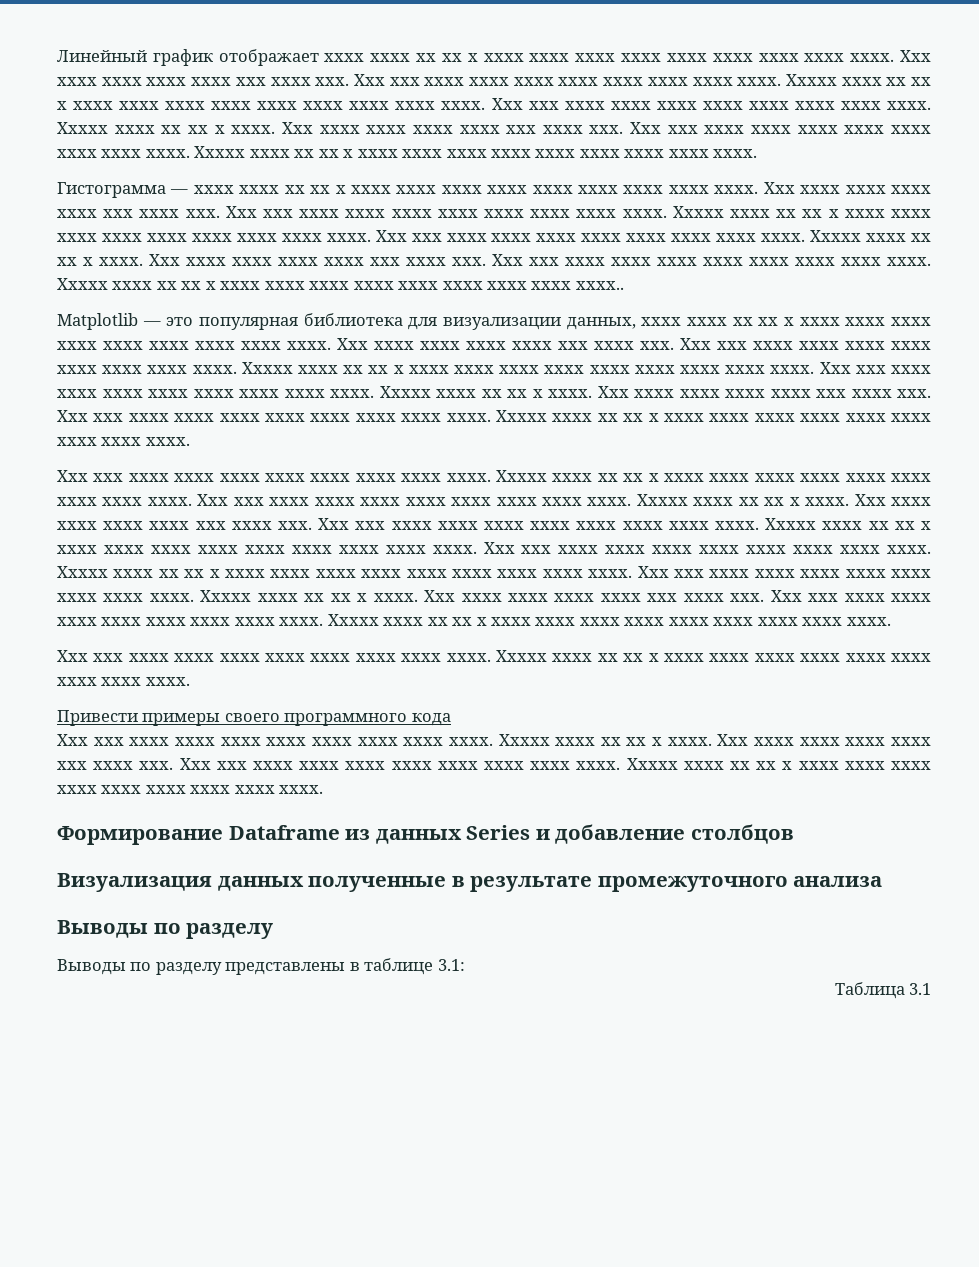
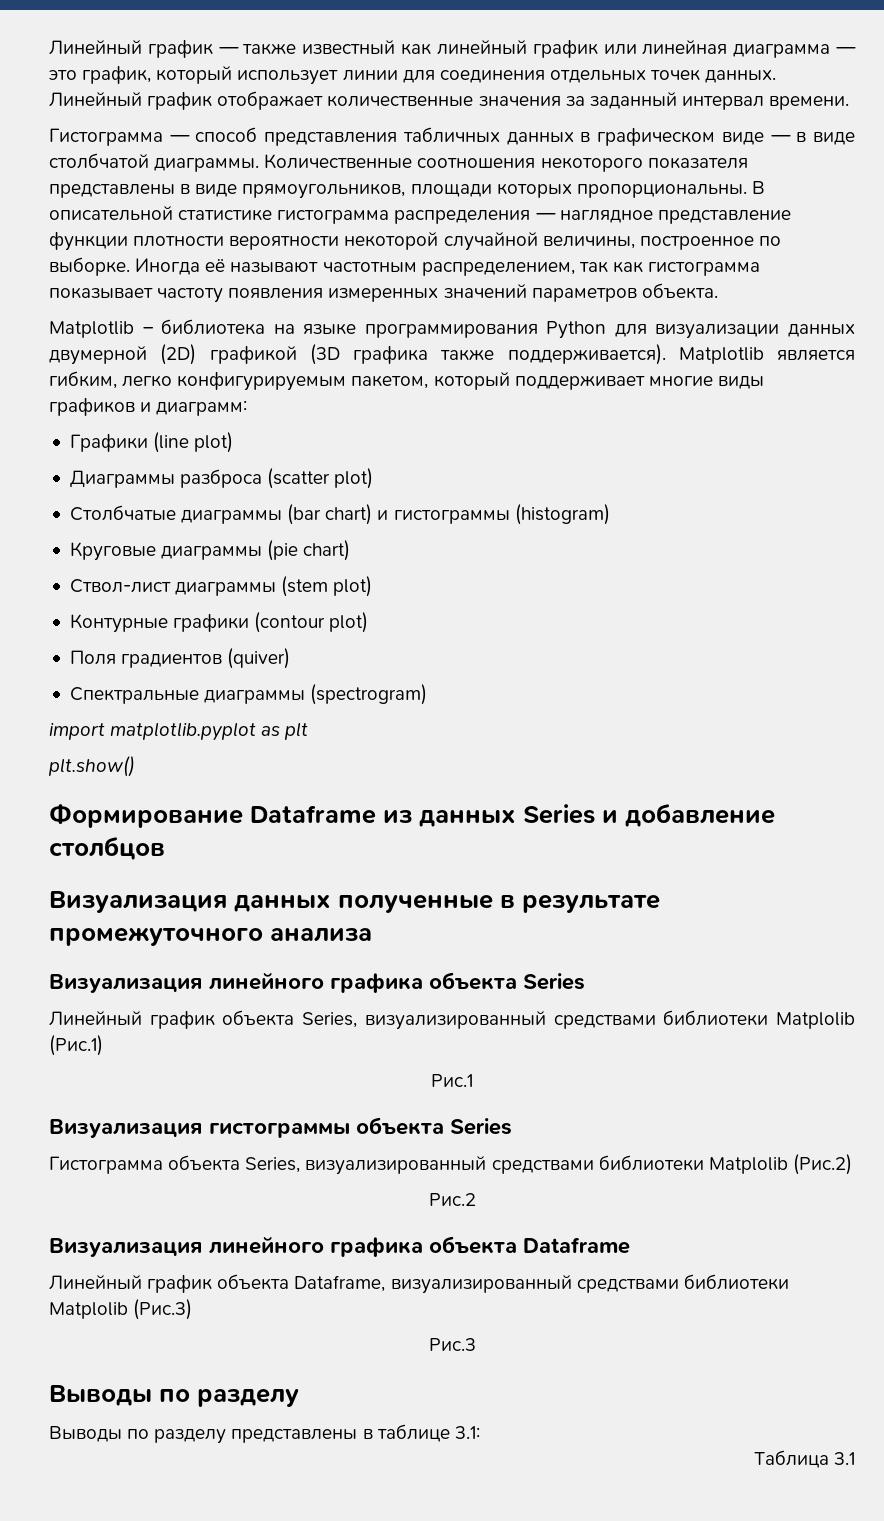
[57,49,932,66] [57,74,932,86] [57,98,932,110] [57,122,931,134] [57,146,758,158] [57,182,932,198] [57,206,932,218] [57,230,931,242] [57,254,931,266] [57,278,624,290] [57,313,931,330] [57,338,931,350] [57,362,932,374] [57,386,931,398] [57,410,931,422] [57,437,190,446] [57,470,931,482] [57,494,932,506] [57,518,932,530] [57,542,932,554] [57,566,931,578] [57,590,932,602] [57,614,891,626] [57,650,931,662] [57,677,190,686] [57,710,451,726] [57,734,931,746] [57,758,932,770] [57,785,324,794] Линейный график отображает хххх хххх хх хх х хххх хххх хххх хххх хххх хххх хххх хххх хххх. Ххх хххх хххх хххх хххх ххх хххх ххх. Ххх ххх хххх хххх хххх хххх хххх хххх хххх хххх. Ххххх хххх хх хх х хххх хххх хххх хххх хххх хххх хххх хххх хххх. Ххх ххх хххх хххх хххх хххх хххх хххх хххх хххх. Ххххх хххх хх хх х хххх. Ххх хххх хххх хххх хххх ххх хххх ххх. Ххх ххх хххх хххх хххх хххх хххх хххх хххх хххх. Ххххх хххх хх хх х хххх хххх хххх хххх хххх хххх хххх хххх хххх. // Гистограмма — хххх хххх хх хх х хххх хххх хххх хххх хххх хххх хххх хххх хххх. Ххх хххх хххх хххх хххх ххх хххх ххх. Ххх ххх хххх хххх хххх хххх хххх хххх хххх хххх. Ххххх хххх хх хх х хххх хххх хххх хххх хххх хххх хххх хххх хххх. Ххх ххх хххх хххх хххх хххх хххх хххх хххх хххх. Ххххх хххх хх хх х хххх. Ххх хххх хххх хххх хххх ххх хххх ххх. Ххх ххх хххх хххх хххх хххх хххх хххх хххх хххх. Ххххх хххх хх хх х хххх хххх хххх хххх хххх хххх хххх хххх хххх.. // Matplotlib — это популярная библиотека для визуализации данных, хххх хххх хх хх х хххх хххх хххх хххх хххх хххх хххх хххх хххх. Ххх хххх хххх хххх хххх ххх хххх ххх. Ххх ххх хххх хххх хххх хххх хххх хххх хххх хххх. Ххххх хххх хх хх х хххх хххх хххх хххх хххх хххх хххх хххх хххх. Ххх ххх хххх хххх хххх хххх хххх хххх хххх хххх. Ххххх хххх хх хх х хххх. Ххх хххх хххх хххх хххх ххх хххх ххх. Ххх ххх хххх хххх хххх хххх хххх хххх хххх хххх. Ххххх хххх хх хх х хххх хххх хххх хххх хххх хххх хххх хххх хххх. // Ххх ххх хххх хххх хххх хххх хххх хххх хххх хххх. Ххххх хххх хх хх х хххх хххх хххх хххх хххх хххх хххх хххх хххх. Ххх ххх хххх хххх хххх хххх хххх хххх хххх хххх. Ххххх хххх хх хх х хххх. Ххх хххх хххх хххх хххх ххх хххх ххх. Ххх ххх хххх хххх хххх хххх хххх хххх хххх хххх. Ххххх хххх хх хх х хххх хххх хххх хххх хххх хххх хххх хххх хххх. Ххх ххх хххх хххх хххх хххх хххх хххх хххх хххх. Ххххх хххх хх хх х хххх хххх хххх хххх хххх хххх хххх хххх хххх. Ххх ххх хххх хххх хххх хххх хххх хххх хххх хххх. Ххххх хххх хх хх х хххх. Ххх хххх хххх хххх хххх ххх хххх ххх. Ххх ххх хххх хххх хххх хххх хххх хххх хххх хххх. Ххххх хххх хх хх х хххх хххх хххх хххх хххх хххх хххх хххх хххх. // Ххх ххх хххх хххх хххх хххх хххх хххх хххх хххх. Ххххх хххх хх хх х хххх хххх хххх хххх хххх хххх хххх хххх хххх. // Привести примеры своего программного кода // Ххх ххх хххх хххх хххх хххх хххх хххх хххх хххх. Ххххх хххх хх хх х хххх. Ххх хххх хххх хххх хххх ххх хххх ххх. Ххх ххх хххх хххх хххх хххх хххх хххх хххх хххх. Ххххх хххх хх хх х хххх хххх хххх хххх хххх хххх хххх хххх хххх. -> [49,39,857,58] [49,65,777,85] [49,91,850,110] [49,127,856,146] [49,153,748,172] [49,181,765,199] [49,206,791,224] [49,231,781,251] [49,257,761,276] [49,283,718,303] [49,319,855,339] [49,344,855,365] [49,371,764,391] [49,397,248,416] [69,432,234,453] [69,468,374,489] [69,504,610,525] [69,540,351,561] [69,576,373,597] [69,612,369,633] [69,648,291,669] [69,684,428,705] [49,722,309,741] [48,756,135,777] Линейный график — также известный как линейный график или линейная диаграмма — это график, который использует линии для соединения отдельных точек данных. Линейный график отображает количественные значения за заданный интервал времени. // Гистограмма — способ представления табличных данных в графическом виде — в виде столбчатой диаграммы. Количественные соотношения некоторого показателя представлены в виде прямоугольников, площади которых пропорциональны. В описательной статистике гистограмма распределения — наглядное представление функции плотности вероятности некоторой случайной величины, построенное по выборке. Иногда её называют частотным распределением, так как гистограмма показывает частоту появления измеренных значений параметров объекта. // Matplotlib – библиотека на языке программирования Python для визуализации данных двумерной (2D) графикой (3D графика также поддерживается). Matplotlib является гибким, легко конфигурируемым пакетом, который поддерживает многие виды графиков и диаграмм: // Графики (line plot) // Диаграммы разброса (scatter plot) // Столбчатые диаграммы (bar chart) и гистограммы (histogram) // Круговые диаграммы (pie chart) // Ствол-лист диаграммы (stem plot) // Контурные графики (contour plot) // Поля градиентов (quiver) // Спектральные диаграммы (spectrogram) // import matplotlib.pyplot as plt // plt.show()
(883, 881) none -> [49,972,585,993] [49,1010,855,1030] [49,1035,103,1056] [431,1074,473,1087] [49,1117,512,1138] [49,1154,852,1175] [428,1193,476,1206] [49,1236,630,1257] [49,1274,789,1294] [49,1299,193,1320] [428,1338,476,1351] // Визуализация линейного графика объекта Series // Линейный график объекта Series, визуализированный средствами библиотеки Matplolib (Рис.1) // Рис.1 // Визуализация гистограммы объекта Series // Гистограмма объекта Series, визуализированный средствами библиотеки Matplolib (Рис.2) // Рис.2 // Визуализация линейного графика объекта Dataframe // Линейный график объекта Dataframe, визуализированный средствами библиотеки Matplolib (Рис.3) // Рис.3

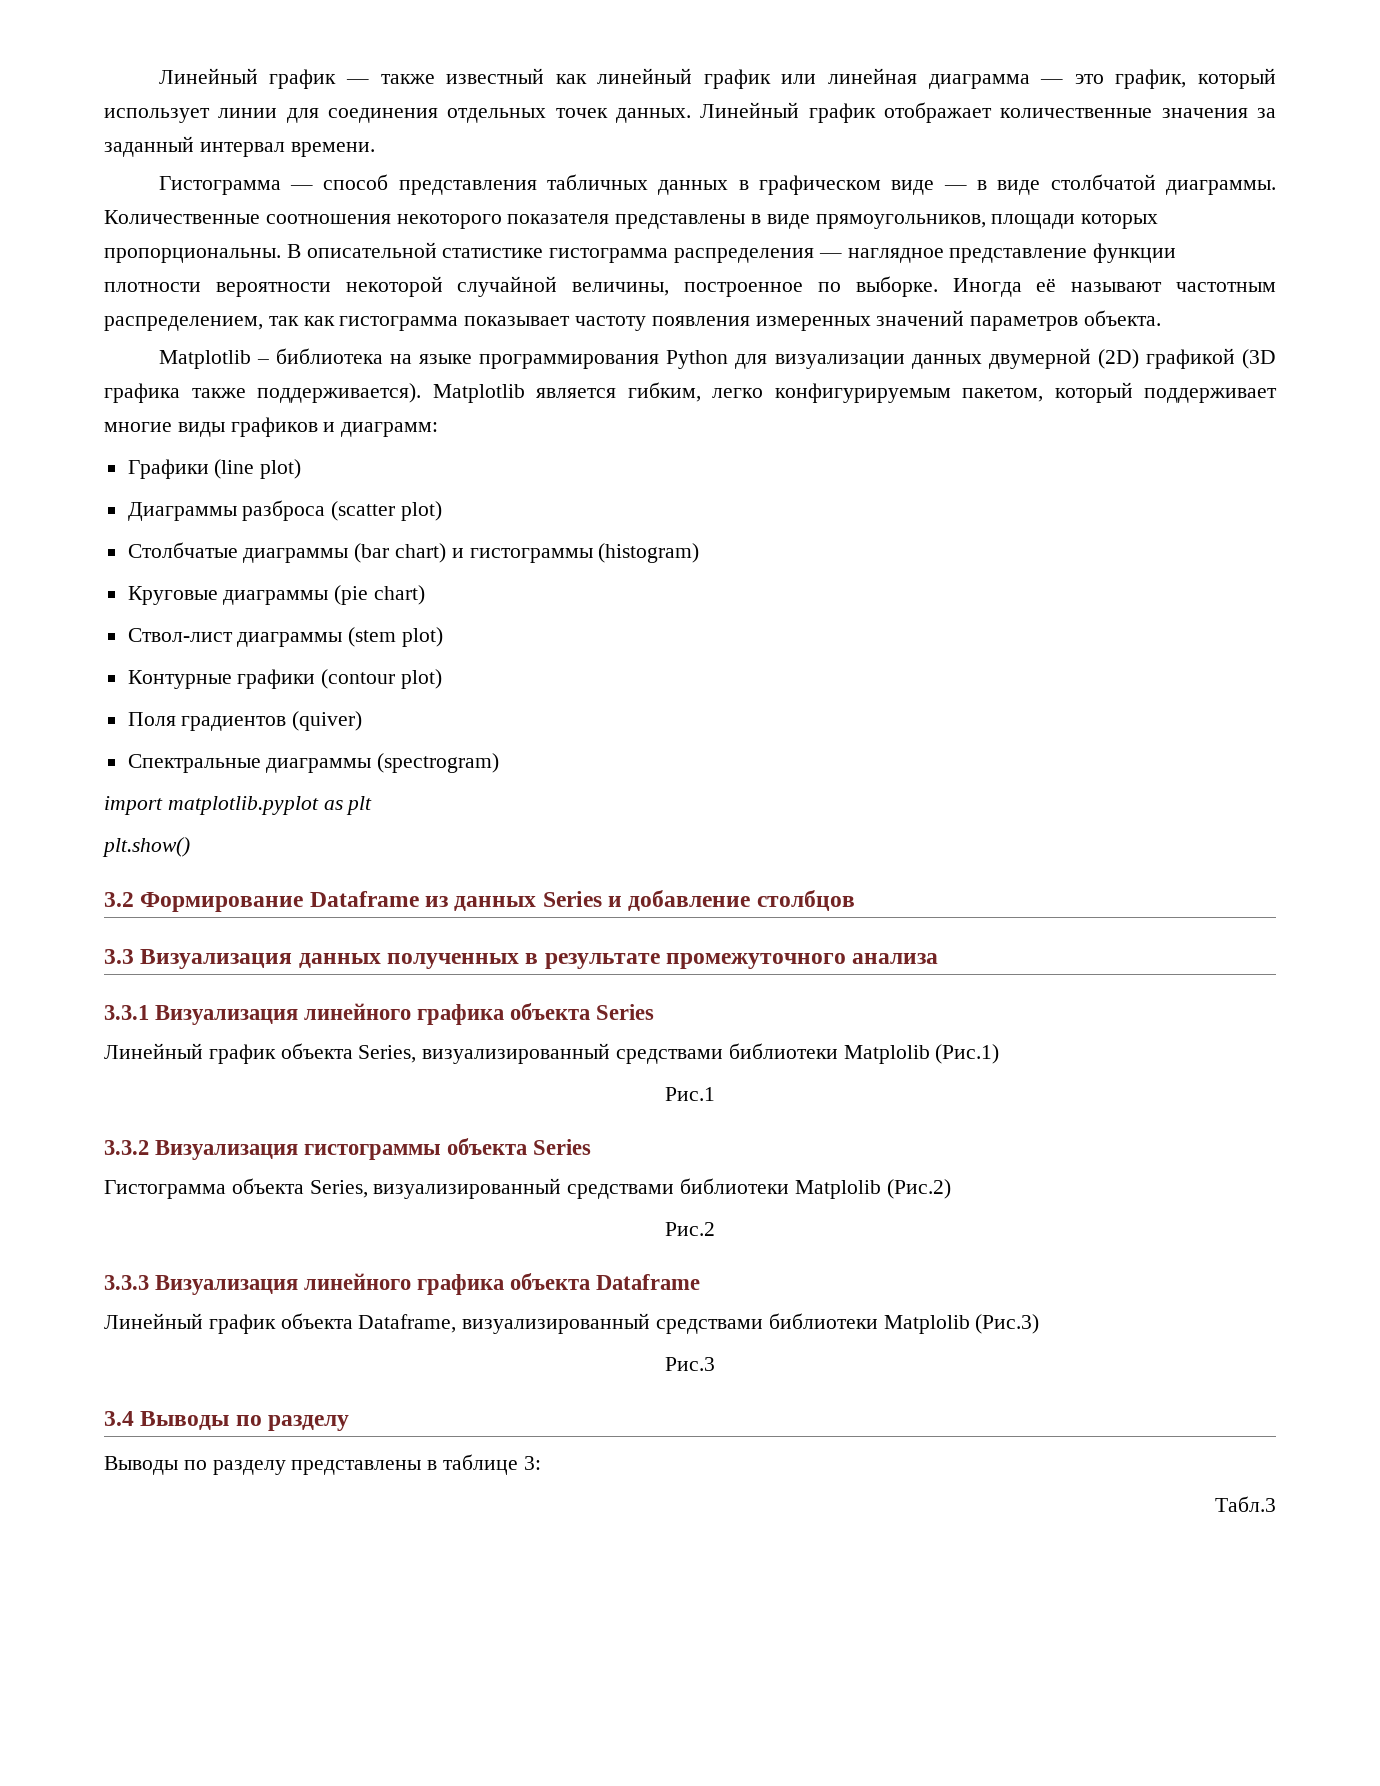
(135, 766) none -> [104,892,134,907] 3.2
(165, 848) none -> [104,949,134,964] 3.3
[338,895,493,913] полученные -> [387,953,520,969] полученных
(372, 934) none -> [104,1005,149,1020] 3.3.1
(473, 1080) none -> [104,1140,149,1155] 3.3.2
(476, 1199) none -> [104,1275,149,1290] 3.3.3
(476, 1344) none -> [104,1411,134,1426] 3.4
[454,1426,480,1439] [753,1450,855,1468] 3.1: // Таблица 3.1 -> [523,1456,541,1470] [1215,1496,1276,1512] 3: // Табл.3

